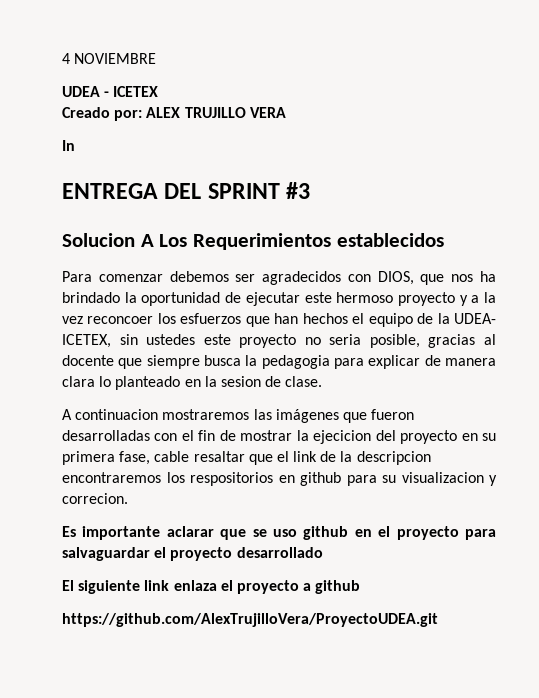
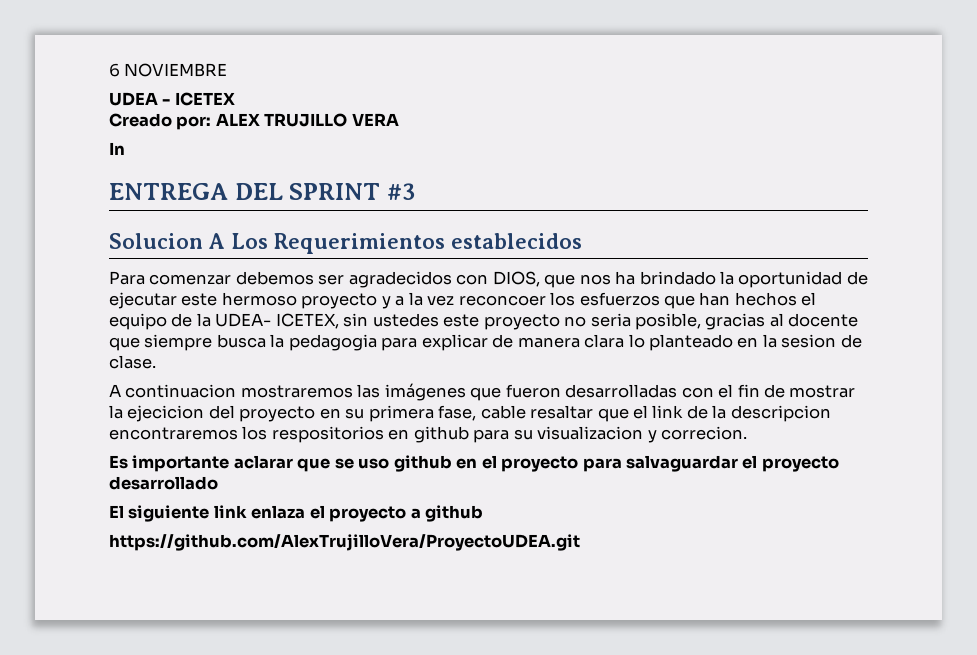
[62,53,70,64] 4 -> [109,63,120,77] 6

